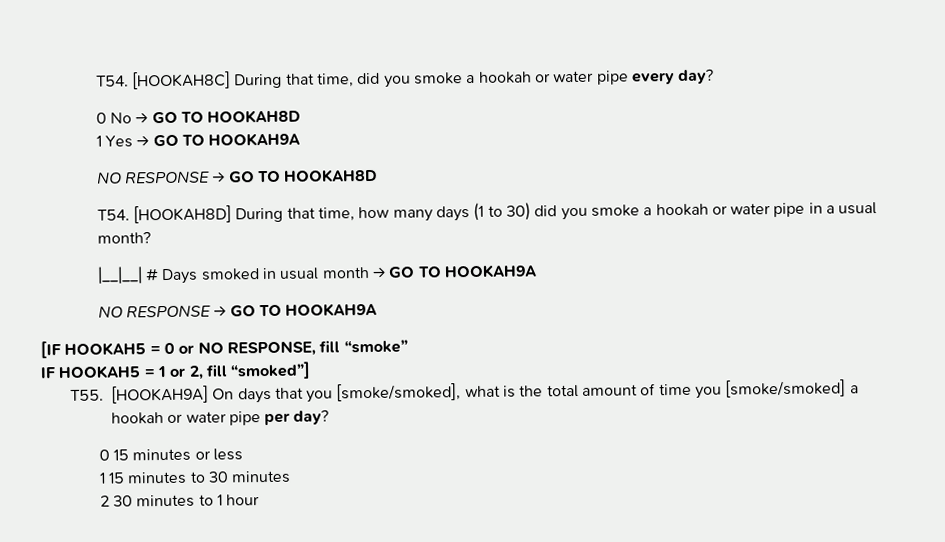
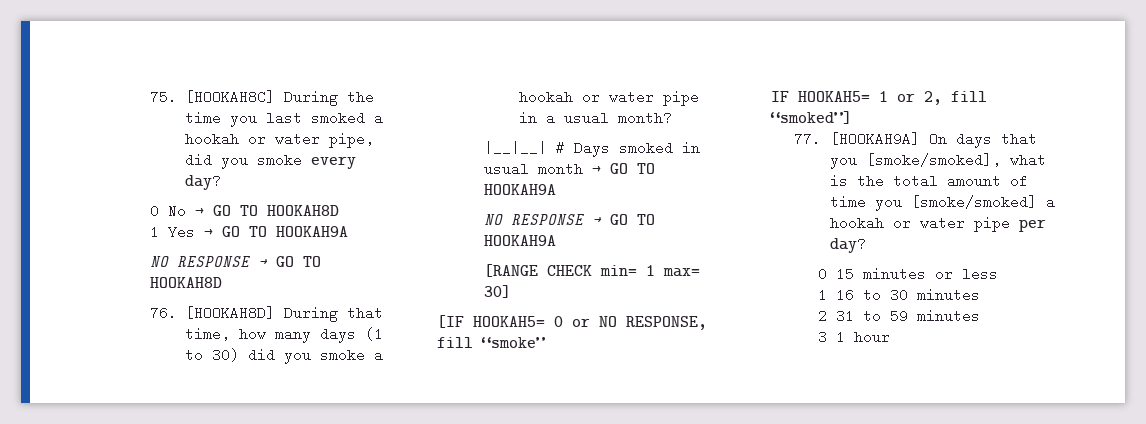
[95,75,129,87] T54. -> [149,90,177,104] 75.
[285,70,629,88] that time, did you smoke a hookah or water pipe -> [347,90,375,104] [185,111,384,127] [185,132,375,148] [185,153,303,169] the time you last smoked a hookah or water pipe, did you smoke
[96,209,130,221] T54. -> [149,306,177,320] 76.
(378, 309) none -> [483,264,700,277] [483,285,511,298] // [RANGE CHECK min= 1 max= 30]
[64,342,161,356] HOOKAH5 = -> [473,316,545,327] HOOKAH5=
[58,365,156,380] HOOKAH5 = -> [798,91,870,102] HOOKAH5=
[69,389,104,401] T55. -> [794,132,822,146] 77.
[108,471,188,485] 15 minutes -> [835,288,854,302] 16
[113,494,214,508] 30 minutes to -> [835,309,980,323] [817,330,827,344] 31 to 59 minutes // 3

